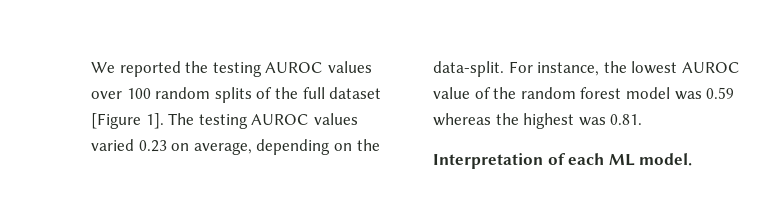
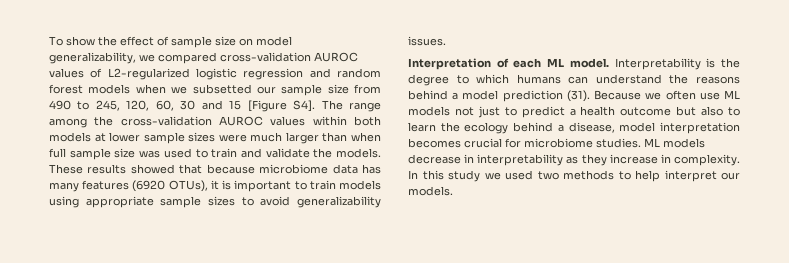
[91,61,372,77] [91,87,382,103] [91,113,358,129] [91,139,380,155] [433,61,740,77] [433,87,735,100] [433,113,643,129] We reported the testing AUROC values over 100 random splits of the full dataset [Figure 1]. The testing AUROC values varied 0.23 on average, depending on the data-split. For instance, the lowest AUROC value of the random forest model was 0.59 whereas the highest was 0.81. -> [49,36,292,48] [49,52,358,64] [49,68,381,80] [49,84,381,96] [49,100,381,112] [49,116,381,128] [49,132,381,144] [49,148,381,160] [49,164,381,174] [49,180,382,192] [49,196,381,208] [408,36,446,46] To show the effect of sample size on model generalizability, we compared cross-validation AUROC values of L2-regularized logistic regression and random forest models when we subsetted our sample size from 490 to 245, 120, 60, 30 and 15 [Figure S4]. The range among the cross-validation AUROC values within both models at lower sample sizes were much larger than when full sample size was used to train and validate the models. These results showed that because microbiome data has many features (6920 OTUs), it is important to train models using appropriate sample sizes to avoid generalizability issues.
(693, 159) none -> [614,58,740,70] [408,74,740,86] [408,90,740,102] [408,106,740,118] [408,122,740,134] [408,138,705,148] [408,154,740,166] [408,170,740,182] [408,186,453,196] Interpretability is the degree to which humans can understand the reasons behind a model prediction (31). Because we often use ML models not just to predict a health outcome but also to learn the ecology behind a disease, model interpretation becomes crucial for microbiome studies. ML models decrease in interpretability as they increase in complexity. In this study we used two methods to help interpret our models.

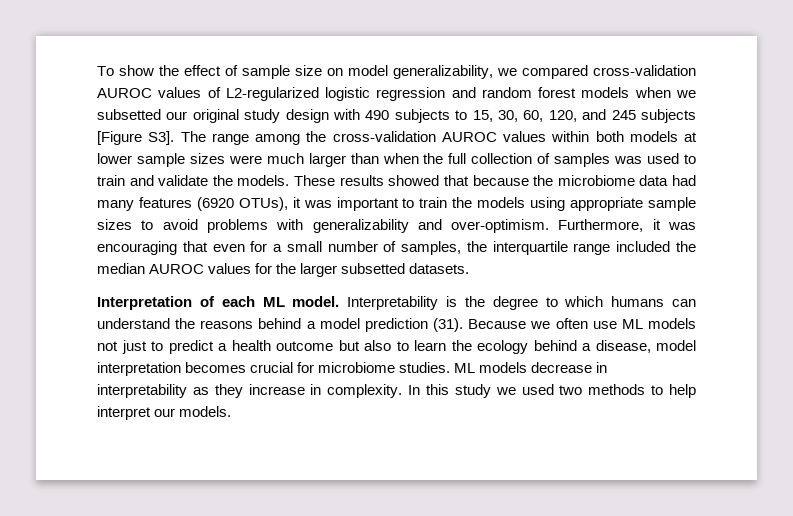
[281,84,381,96] [49,100,316,112] sample size from 490 to 245, 120, 60, 30 and 15 [Figure S4]. -> [192,109,696,123] [97,131,175,145] original study design with 490 subjects to 15, 30, 60, 120, and 245 subjects [Figure S3].
[49,148,136,160] full sample size -> [423,153,611,167] the full collection of samples
(255, 169) none -> [533,175,554,186] the
[362,164,381,174] has -> [672,175,697,186] had
[222,180,232,190] is -> [303,200,332,208] was
(336, 185) none -> [452,197,473,208] the
[296,196,381,208] [408,36,446,46] generalizability issues. -> [206,219,696,233] [97,241,696,255] [97,263,470,277] problems with generalizability and over-optimism. Furthermore, it was encouraging that even for a small number of samples, the interquartile range included the median AUROC values for the larger subsetted datasets.

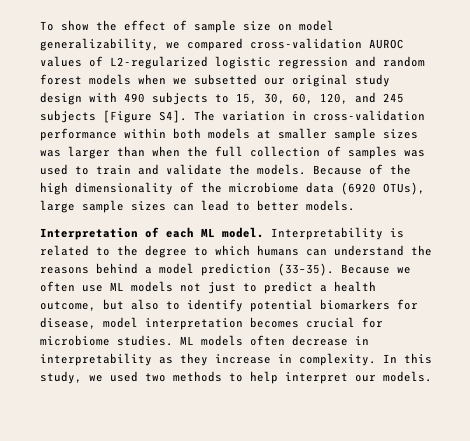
[148,131,546,145] S3]. The range among the cross-validation AUROC values -> [159,110,425,123] [40,128,117,141] S4]. The variation in cross-validation performance
[97,153,304,167] lower sample sizes were much -> [278,128,418,141] [40,150,61,157] smaller sample sizes was
[294,175,697,186] [97,197,696,211] [97,219,696,233] [97,241,696,255] [97,263,470,277] These results showed that because the microbiome data had many features (6920 OTUs), it was important to train the models using appropriate sample sizes to avoid problems with generalizability and over-optimism. Furthermore, it was encouraging that even for a small number of samples, the interquartile range included the median AUROC values for the larger subsetted datasets. -> [313,164,411,175] [40,182,425,195] [40,200,355,213] Because of the high dimensionality of the microbiome data (6920 OTUs), large sample sizes can lead to better models.
(457, 301) none -> [40,245,110,256] related to
[433,318,464,332] (31). -> [278,263,334,276] (33–35).
[276,341,333,351] outcome -> [40,301,96,311] outcome,
[414,340,591,354] learn the ecology behind a -> [187,299,418,312] identify potential biomarkers for
(528, 367) none -> [250,335,285,346] often
[454,384,491,398] study -> [40,371,82,384] study,

